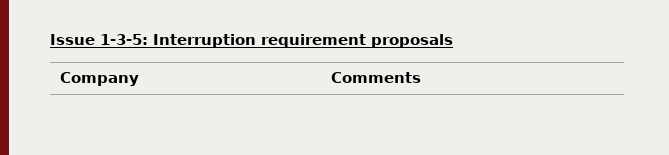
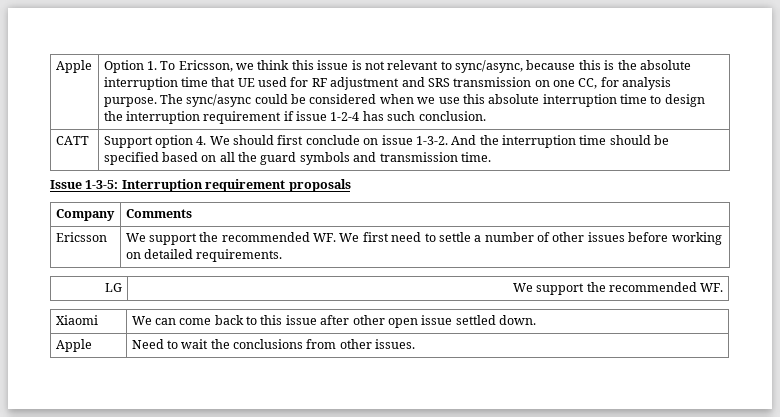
(50, 39) none -> [55,60,92,73] [103,60,691,73] [103,77,672,90] [103,94,705,107] [103,111,486,124] [55,136,89,145] [103,135,670,148] [103,152,491,165] Apple | Option 1. To Ericsson, we think this issue is not relevant to sync/async, because this is the absolute interruption time that UE used for RF adjustment and SRS transmission on one CC, for analysis purpose. The sync/async could be considered when we use this absolute interruption time to design the interruption requirement if issue 1-2-4 has such conclusion. // CATT | Support option 4. We should first conclude on issue 1-3-2. And the interruption time should be specified based on all the guard symbols and transmission time. //
(421, 77) none -> [55,232,107,242] [125,232,722,245] [125,249,283,262] [105,283,123,292] [512,282,724,295] [55,315,98,325] [131,315,537,328] [55,339,92,352] [131,339,416,349] // Ericsson | We support the recommended WF. We first need to settle a number of other issues before working on detailed requirements. // LG | We support the recommended WF. // Xiaomi | We can come back to this issue after other open issue settled down. // Apple | Need to wait the conclusions from other issues.

